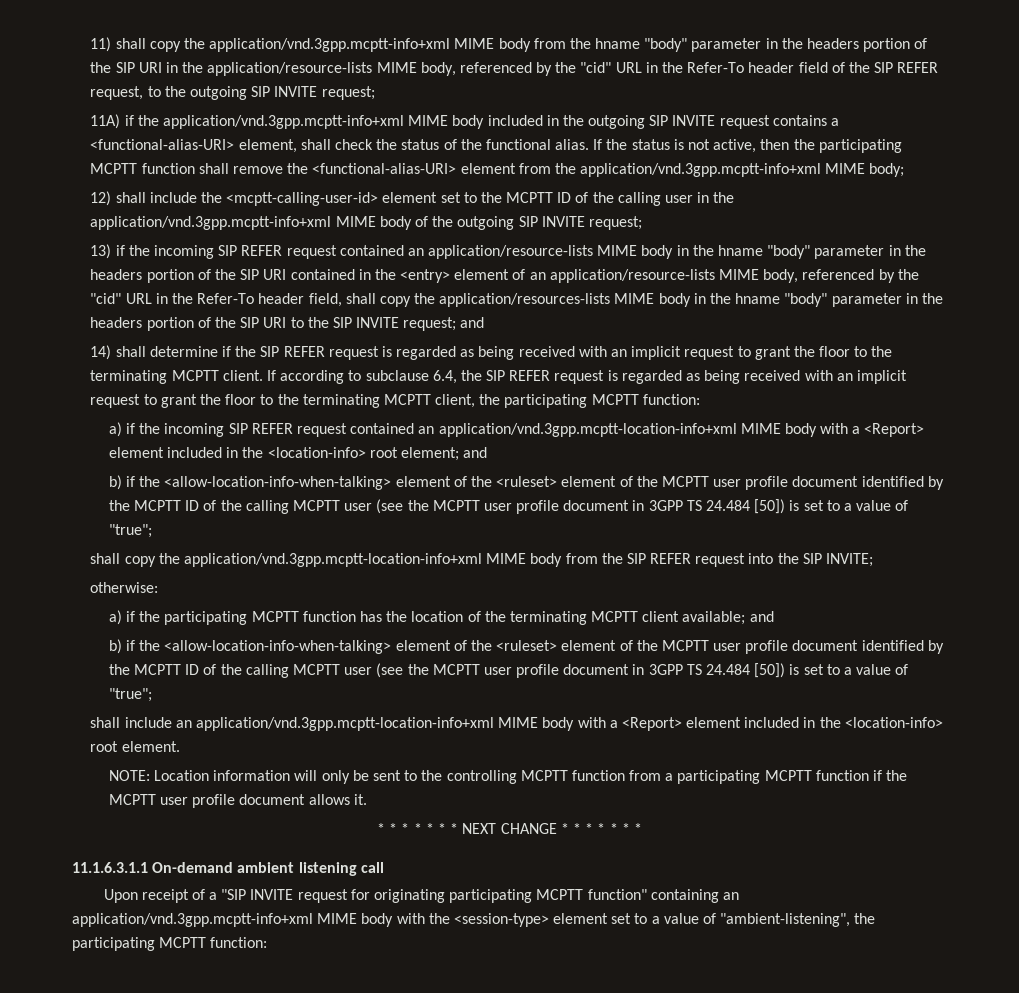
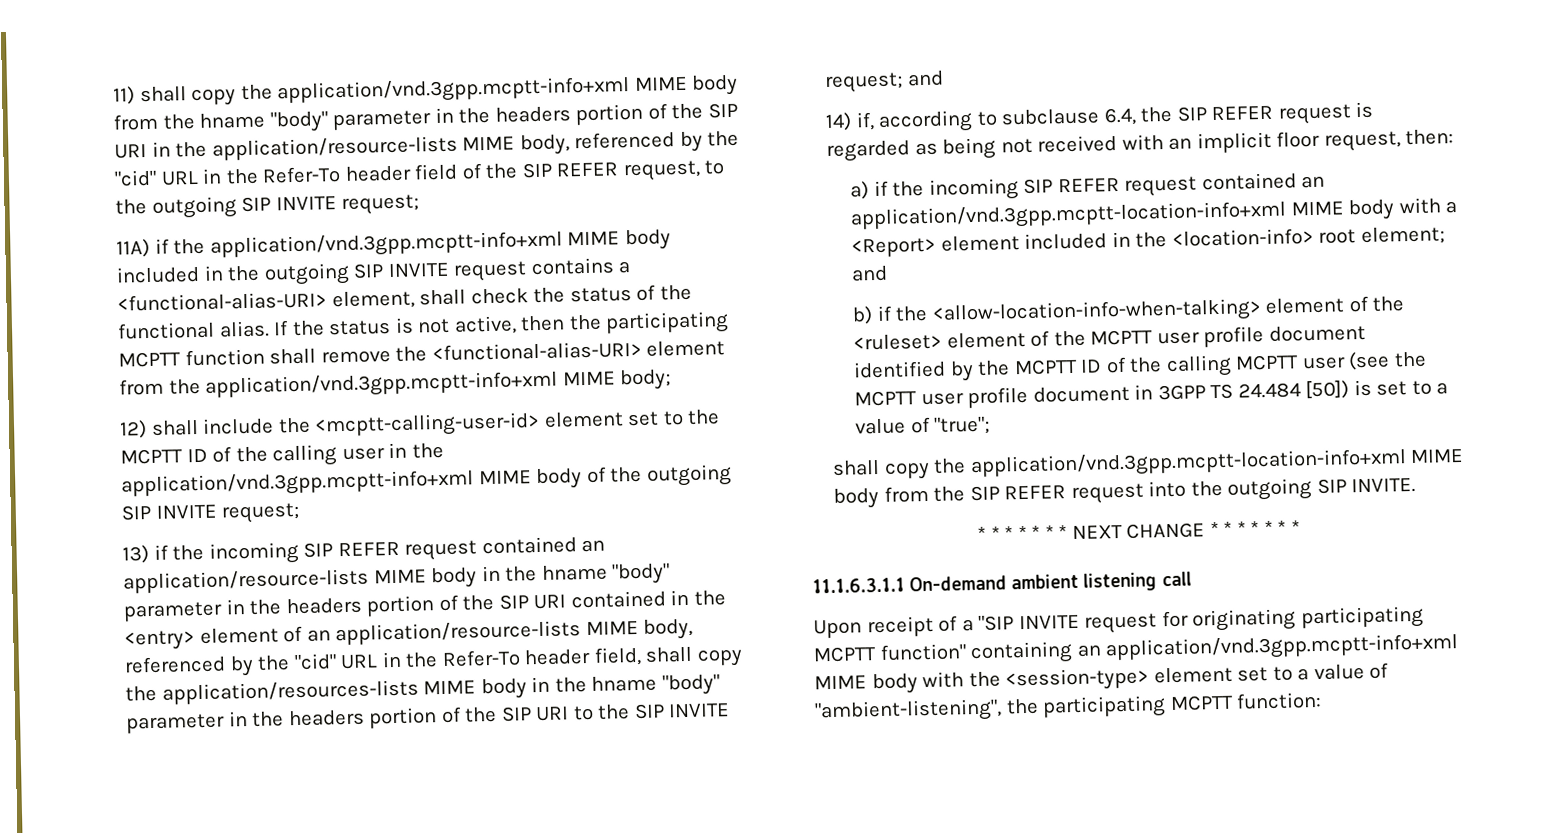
[115,346,893,360] [90,370,276,384] shall determine if the SIP REFER request is regarded as being received with an implicit request to grant the floor to the terminating MCPTT client. If -> [855,112,875,131] if,
[744,370,907,384] [90,394,700,408] received with an implicit request to grant the floor to the terminating MCPTT client, the participating MCPTT function: -> [1000,129,1455,154] not received with an implicit floor request, then:
[802,553,874,567] [90,582,159,593] [108,610,774,625] [108,639,944,654] [108,663,909,678] [108,688,152,702] [90,717,943,731] [90,741,180,752] [108,770,908,784] [108,794,367,808] SIP INVITE; // otherwise: // a) if the participating MCPTT function has the location of the terminating MCPTT client available; and // b) if the <allow-location-info-when-talking> element of the <ruleset> element of the MCPTT user profile document identified by the MCPTT ID of the calling MCPTT user (see the MCPTT user profile document in 3GPP TS 24.484 [50]) is set to a value of "true"; // shall include an application/vnd.3gpp.mcptt-location-info+xml MIME body with a <Report> element included in the <location-info> root element. // NOTE: Location information will only be sent to the controlling MCPTT function from a participating MCPTT function if the MCPTT user profile document allows it. -> [1227,477,1417,501] outgoing SIP INVITE.

